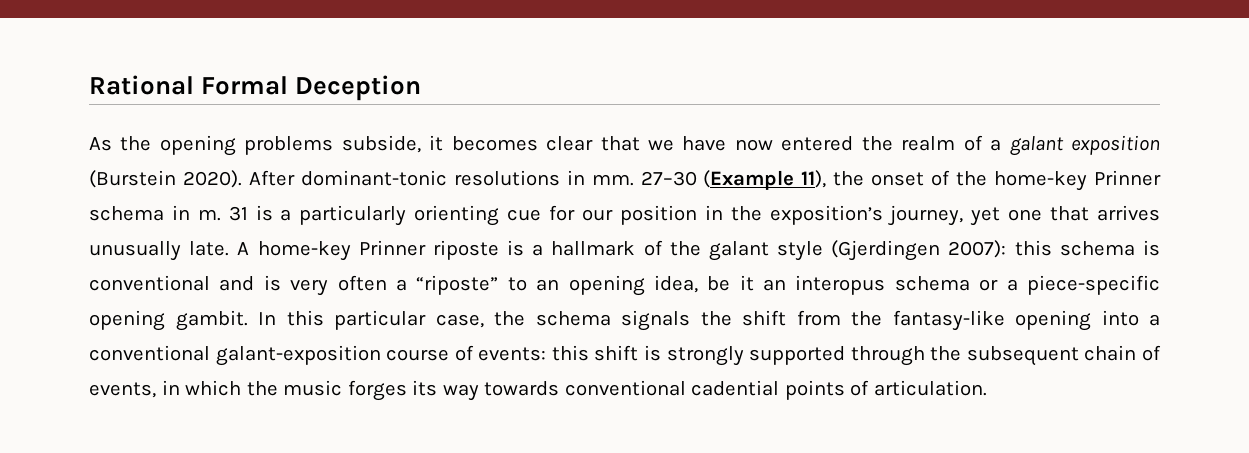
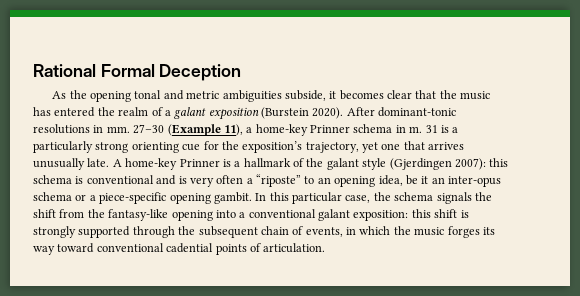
[244,136,334,155] problems -> [134,90,282,102] tonal and metric ambiguities
[648,136,773,151] we have now -> [439,90,491,100] [33,107,51,116] the music has
[833,170,988,186] the onset of the -> [246,127,253,133] a
(407, 215) none -> [95,142,129,153] strong
[581,205,723,225] our position in -> (219, 145) none
[888,205,964,226] journey, -> [305,142,359,153] trajectory,
[432,240,499,260] riposte -> (220, 163) none
[795,275,886,295] interopus -> [448,176,501,187] inter-opus
[215,345,547,366] galant-exposition course of events: -> [318,209,409,221] galant exposition:
[484,381,560,396] towards -> [57,243,95,253] toward

